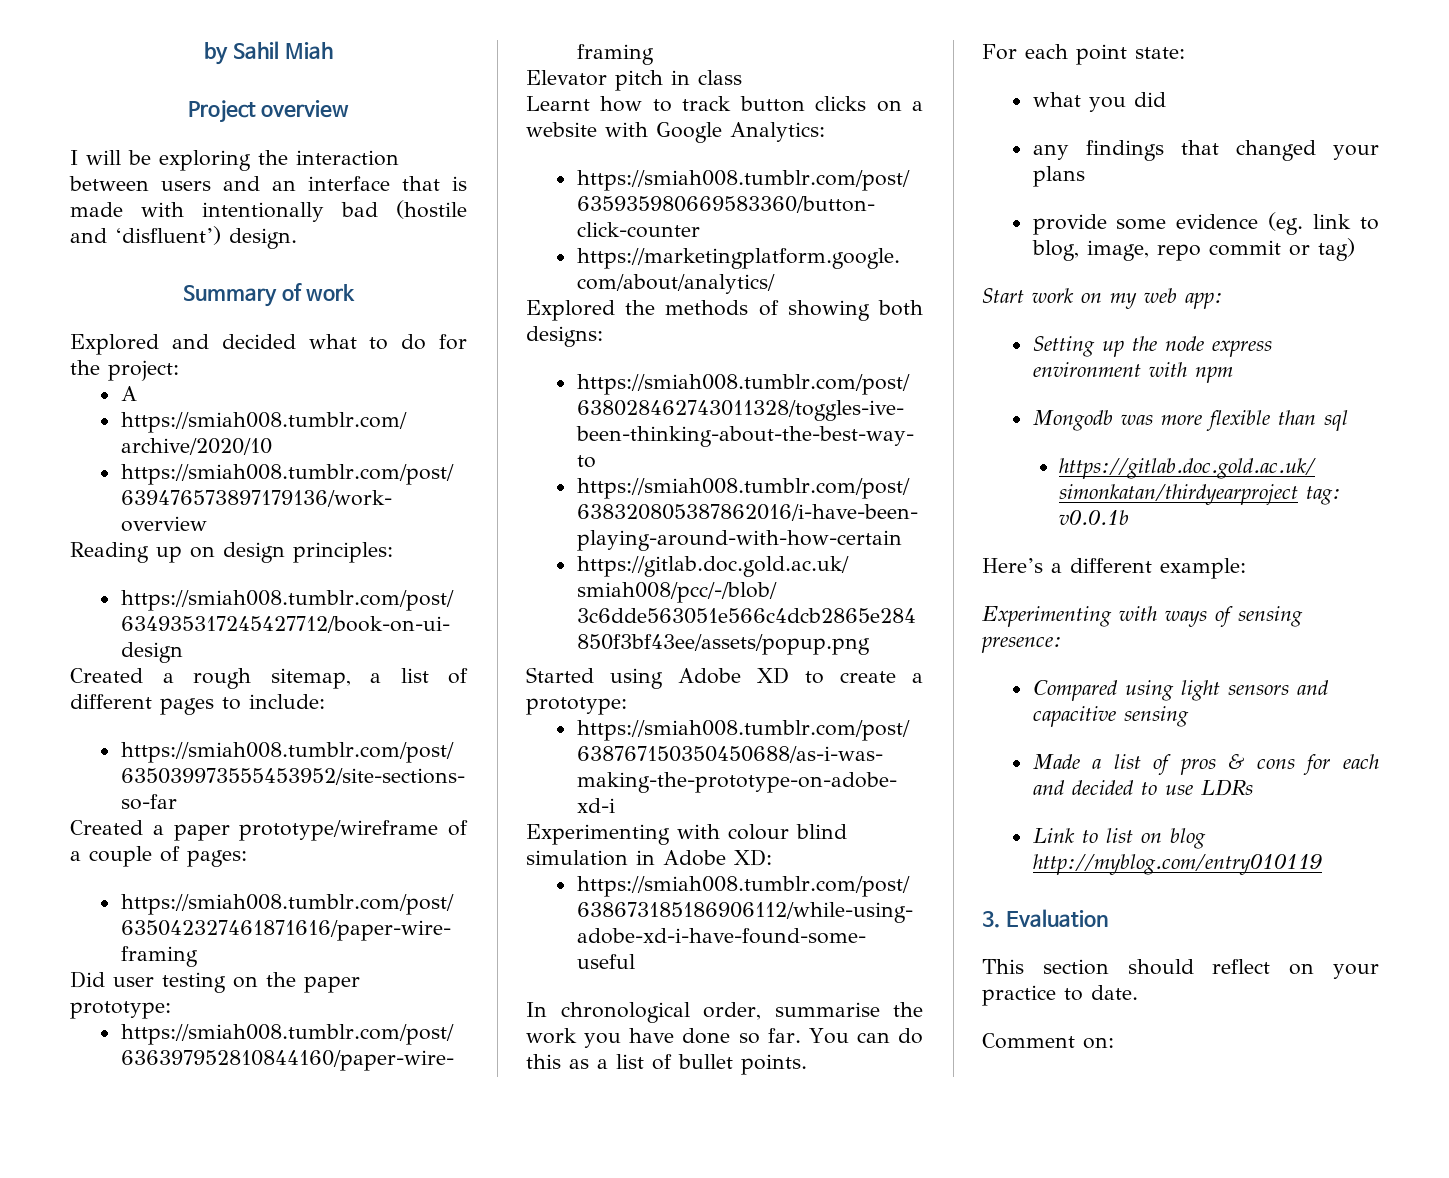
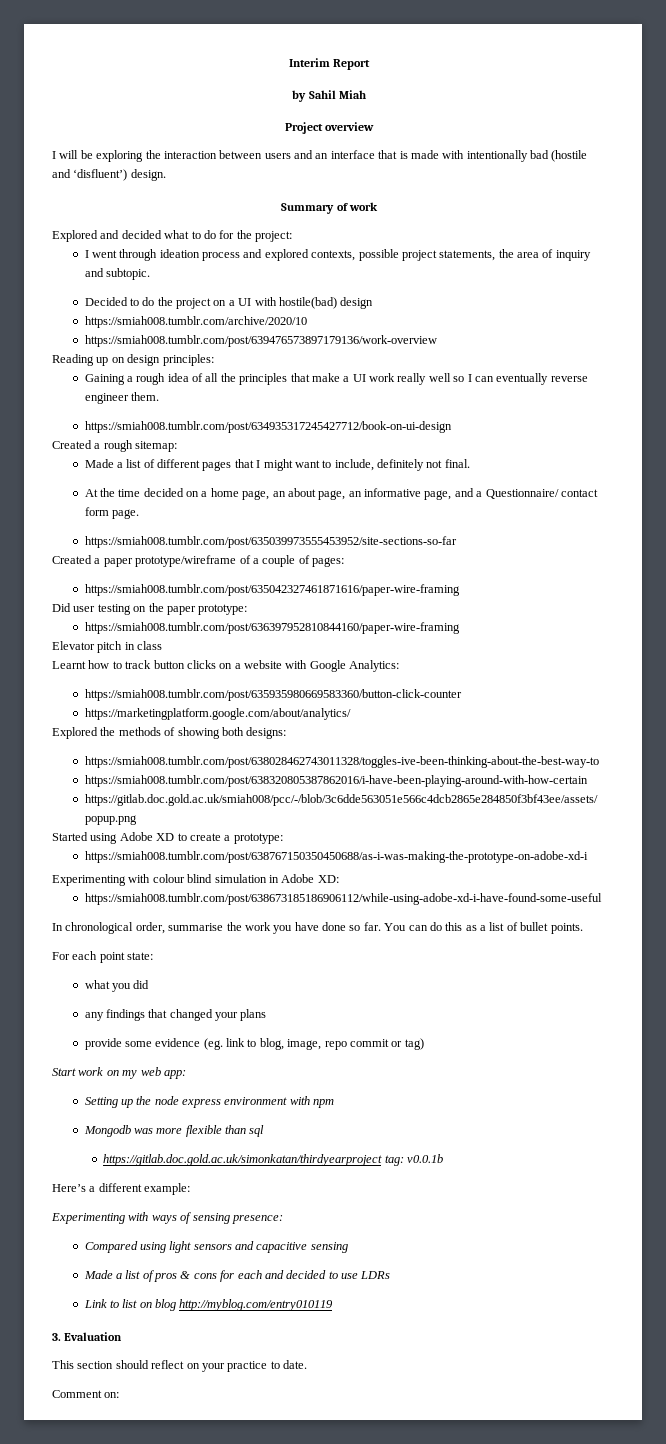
(204, 53) none -> [288,58,371,70] Interim Report //
[120,386,137,401] A -> [84,249,591,261] [84,268,150,280] [84,297,374,309] I went through ideation process and explored contexts, possible project statements, the area of inquiry and subtopic. // Decided to do the project on a UI with hostile(bad) design
(393, 552) none -> [84,373,588,385] [84,392,159,404] // Gaining a rough idea of all the principles that make a UI work really well so I can eventually reverse engineer them.
[270,668,351,689] sitemap, -> [135,441,178,452] [84,459,114,468] sitemap: // Made
[222,694,325,710] to include: -> [234,459,470,471] [84,488,598,500] [84,507,139,519] that I might want to include, definitely not final. // At the time decided on a home page, an about page, an informative page, and a Questionnaire/ contact form page.

